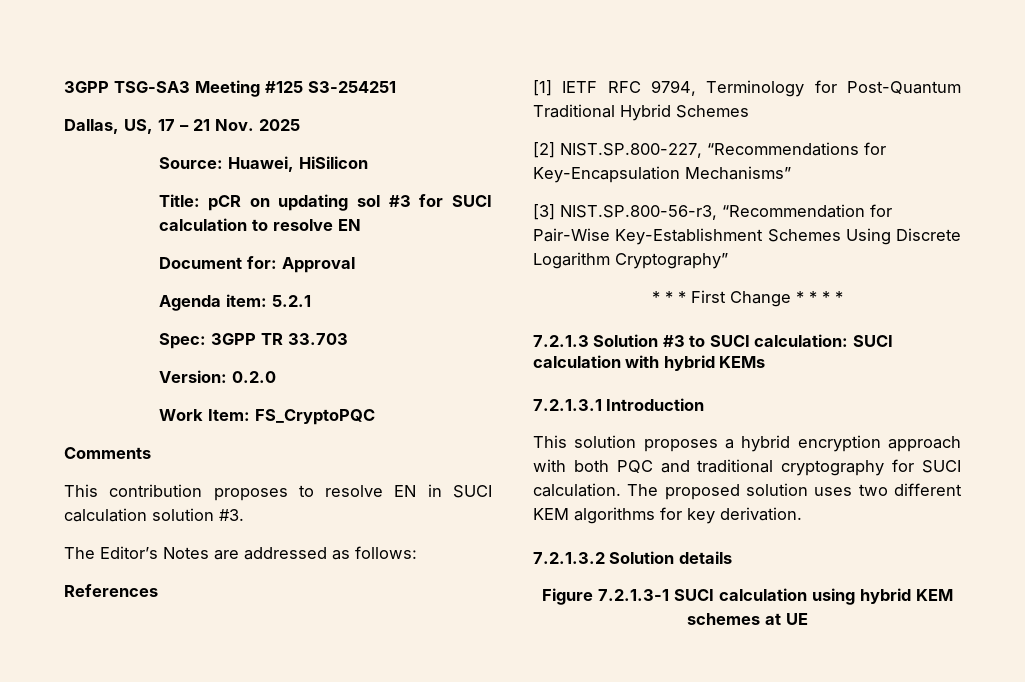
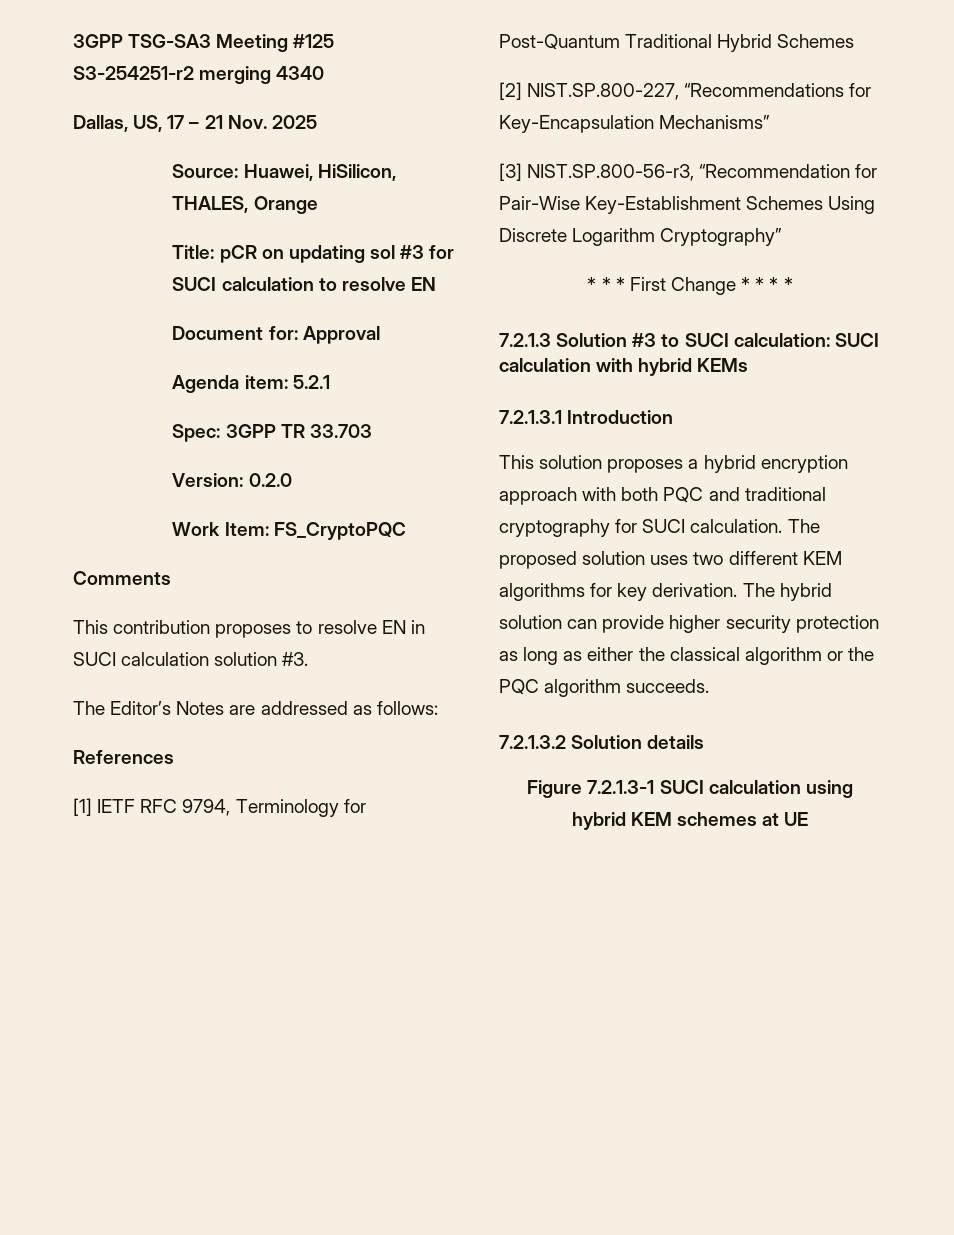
[308,81,396,93] S3-254251 -> [73,66,325,84] S3-254251-r2 merging 4340
[298,156,368,169] HiSilicon -> [317,164,396,181] [172,196,318,214] HiSilicon, THALES, Orange
(802, 514) none -> [742,583,832,601] [499,615,879,633] [499,647,875,665] [499,679,710,697] The hybrid solution can provide higher security protection as long as either the classical algorithm or the PQC algorithm succeeds.

